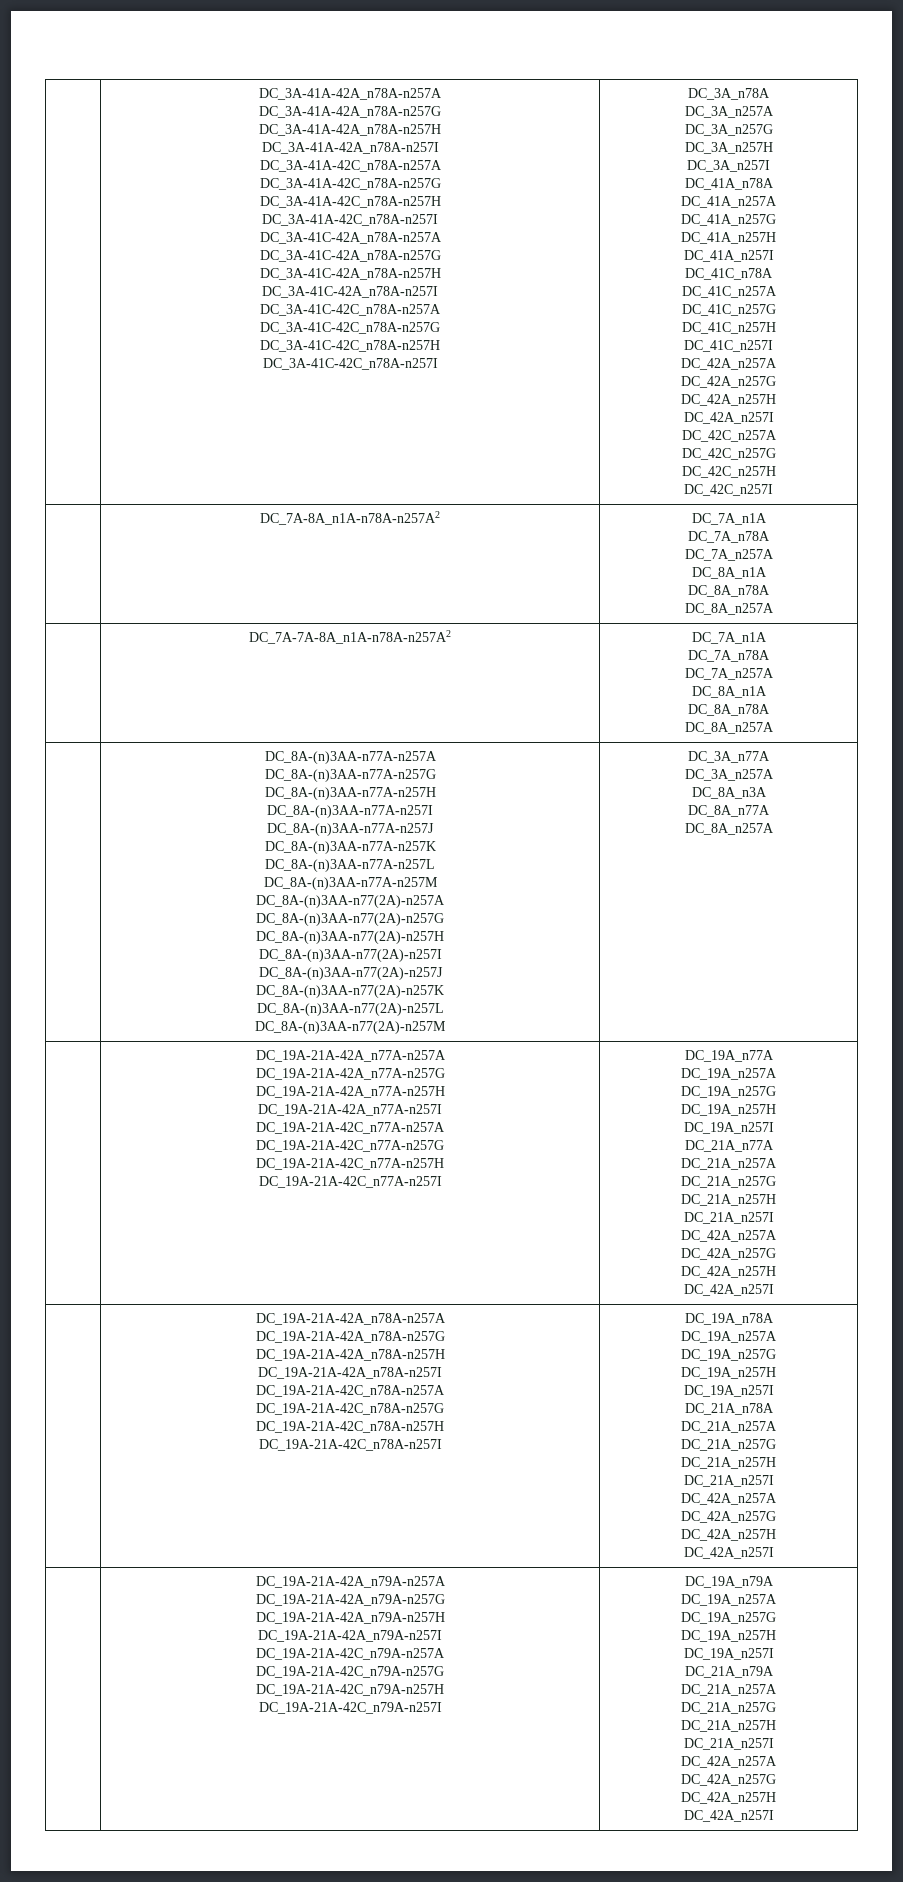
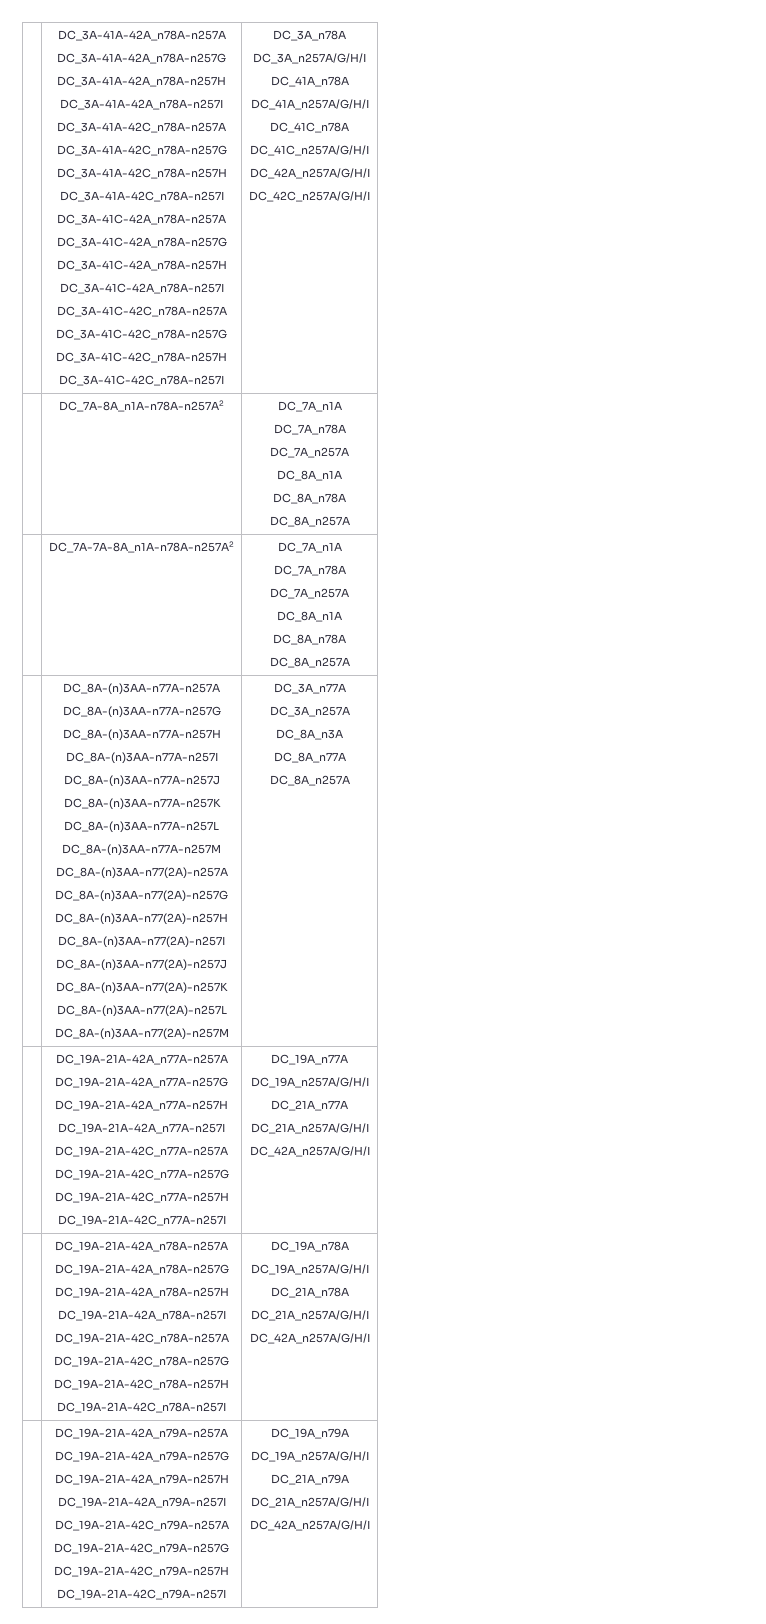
[684,106,774,118] [684,124,773,136] [684,142,773,154] [687,160,770,172] [684,178,774,190] [681,196,777,208] [681,214,776,226] [681,232,776,244] [683,250,774,262] [685,268,773,280] [681,286,777,298] [681,304,776,316] [681,322,776,334] [684,340,773,352] [681,358,777,370] [681,376,776,388] [681,394,776,406] [683,412,774,424] [681,430,777,442] [681,448,776,460] [681,466,776,478] [684,484,773,496] DC_3A_n257A // DC_3A_n257G // DC_3A_n257H // DC_3A_n257I // DC_41A_n78A // DC_41A_n257A // DC_41A_n257G // DC_41A_n257H // DC_41A_n257I // DC_41C_n78A // DC_41C_n257A // DC_41C_n257G // DC_41C_n257H // DC_41C_n257I // DC_42A_n257A // DC_42A_n257G // DC_42A_n257H // DC_42A_n257I // DC_42C_n257A // DC_42C_n257G // DC_42C_n257H // DC_42C_n257I -> [253,53,366,64] [270,76,349,87] [250,99,369,110] [270,122,349,133] [250,145,369,156] [249,168,370,179] [249,191,370,202] DC_3A_n257A/G/H/I // DC_41A_n78A // DC_41A_n257A/G/H/I // DC_41C_n78A // DC_41C_n257A/G/H/I // DC_42A_n257A/G/H/I // DC_42C_n257A/G/H/I
[681,1068,777,1080] [681,1086,776,1098] [681,1104,776,1116] [683,1122,774,1134] [684,1140,774,1152] [681,1158,777,1170] [681,1176,776,1188] [681,1194,776,1206] [683,1212,774,1224] [681,1230,777,1242] [681,1248,776,1260] [681,1266,776,1278] [683,1284,774,1296] DC_19A_n257A // DC_19A_n257G // DC_19A_n257H // DC_19A_n257I // DC_21A_n77A // DC_21A_n257A // DC_21A_n257G // DC_21A_n257H // DC_21A_n257I // DC_42A_n257A // DC_42A_n257G // DC_42A_n257H // DC_42A_n257I -> [250,1077,369,1088] [271,1100,348,1111] [250,1123,369,1134] [249,1146,370,1157] DC_19A_n257A/G/H/I // DC_21A_n77A // DC_21A_n257A/G/H/I // DC_42A_n257A/G/H/I
[681,1331,777,1343] [681,1349,776,1361] [681,1367,776,1379] [683,1385,774,1397] [684,1403,774,1415] [681,1421,777,1433] [681,1439,776,1451] [681,1457,776,1469] [683,1475,774,1487] [681,1493,777,1505] [681,1511,776,1523] [681,1529,776,1541] [683,1547,774,1559] DC_19A_n257A // DC_19A_n257G // DC_19A_n257H // DC_19A_n257I // DC_21A_n78A // DC_21A_n257A // DC_21A_n257G // DC_21A_n257H // DC_21A_n257I // DC_42A_n257A // DC_42A_n257G // DC_42A_n257H // DC_42A_n257I -> [250,1264,369,1275] [270,1287,349,1298] [250,1310,369,1321] [249,1333,370,1344] DC_19A_n257A/G/H/I // DC_21A_n78A // DC_21A_n257A/G/H/I // DC_42A_n257A/G/H/I
[681,1594,777,1606] [681,1612,776,1624] [681,1630,776,1642] [683,1648,774,1660] [684,1666,774,1678] [681,1684,777,1696] [681,1702,776,1714] [681,1720,776,1732] [683,1738,774,1750] [681,1756,777,1768] [681,1774,776,1786] [681,1792,776,1804] [683,1810,774,1822] DC_19A_n257A // DC_19A_n257G // DC_19A_n257H // DC_19A_n257I // DC_21A_n79A // DC_21A_n257A // DC_21A_n257G // DC_21A_n257H // DC_21A_n257I // DC_42A_n257A // DC_42A_n257G // DC_42A_n257H // DC_42A_n257I -> [250,1451,369,1462] [270,1474,349,1485] [250,1497,369,1508] [249,1520,370,1531] DC_19A_n257A/G/H/I // DC_21A_n79A // DC_21A_n257A/G/H/I // DC_42A_n257A/G/H/I

